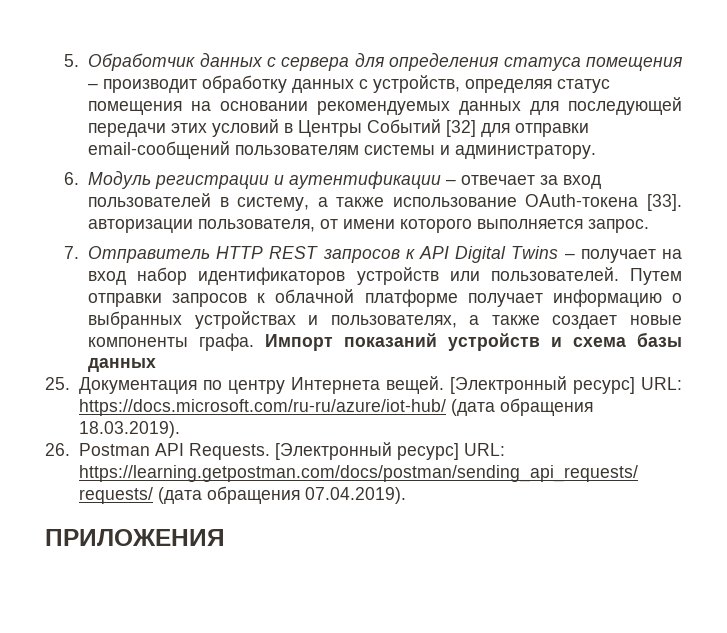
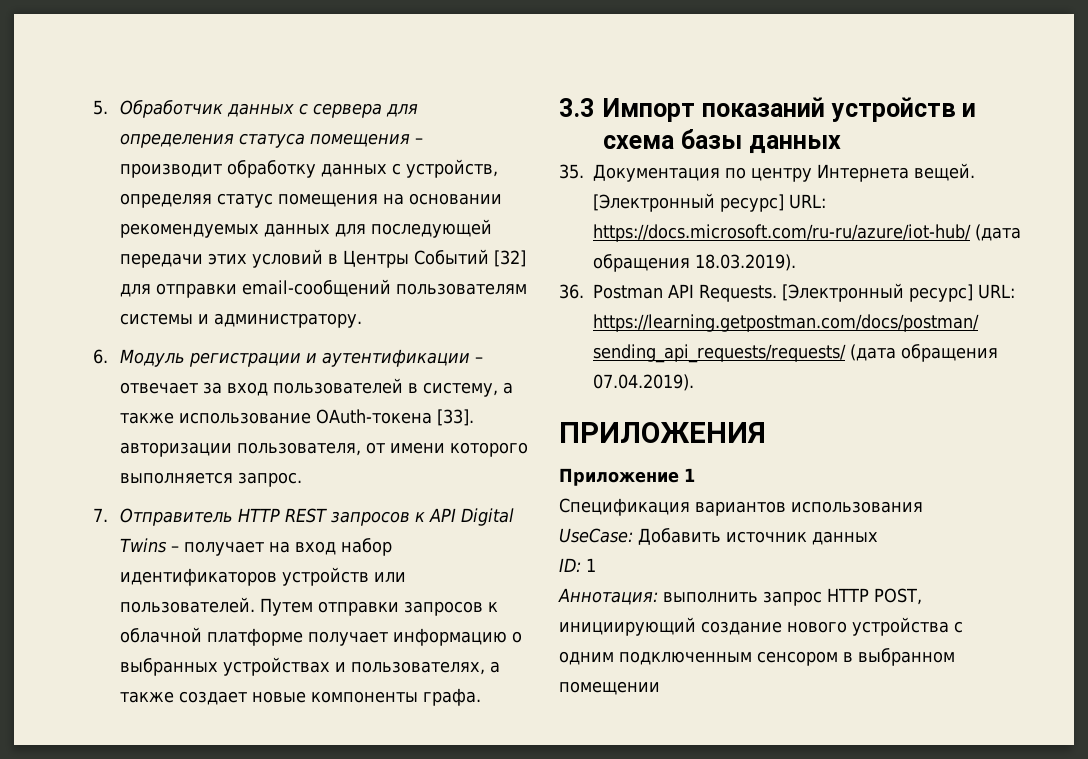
(255, 342) none -> [559,98,594,117] // 3.3
[45,377,70,390] 25. -> [559,164,584,179] 35.
[45,443,70,456] 26. -> [559,284,584,299] 36.
(225, 537) none -> [559,468,695,486] [559,498,923,516] [559,528,878,545] [559,558,596,572] [558,588,922,606] [559,617,963,636] [559,648,955,666] [559,681,660,695] // Приложение 1 // Спецификация вариантов использования // UseCase: Добавить источник данных // ID: 1 // Аннотация: выполнить запрос HTTP POST, инициирующий создание нового устройства с одним подключенным сенсором в выбранном помещении

